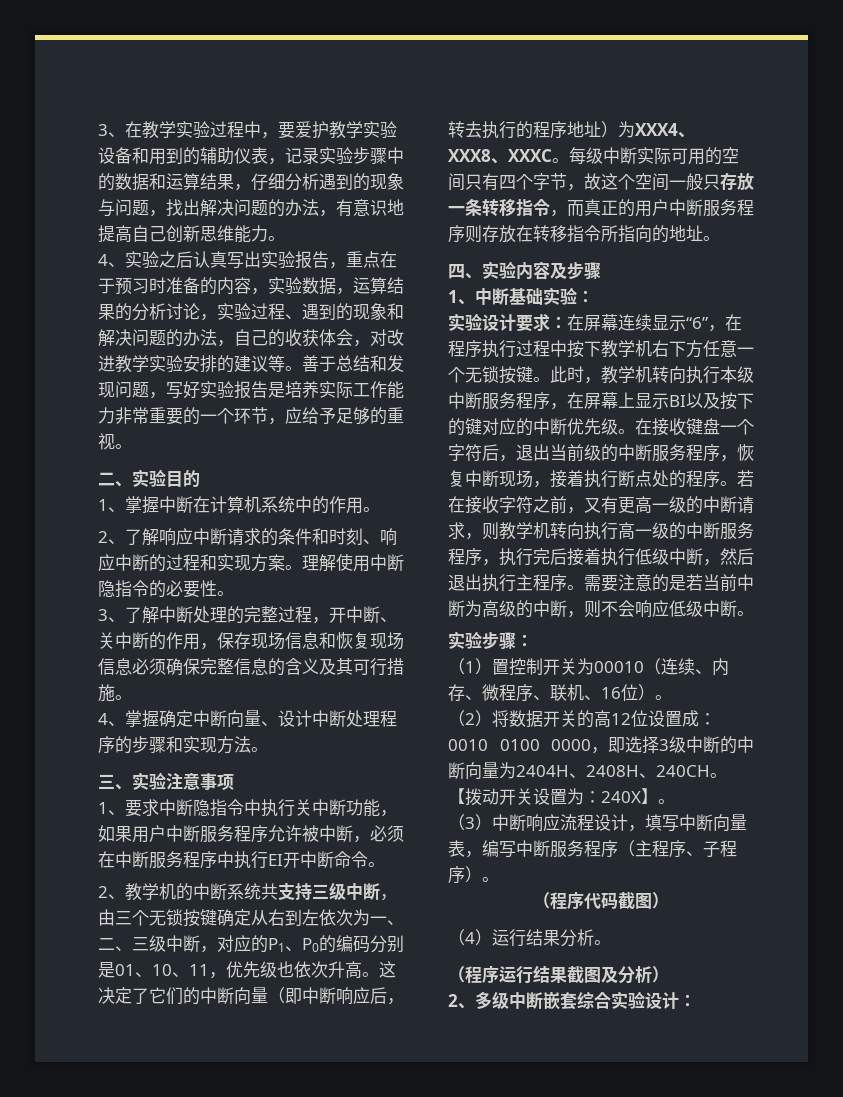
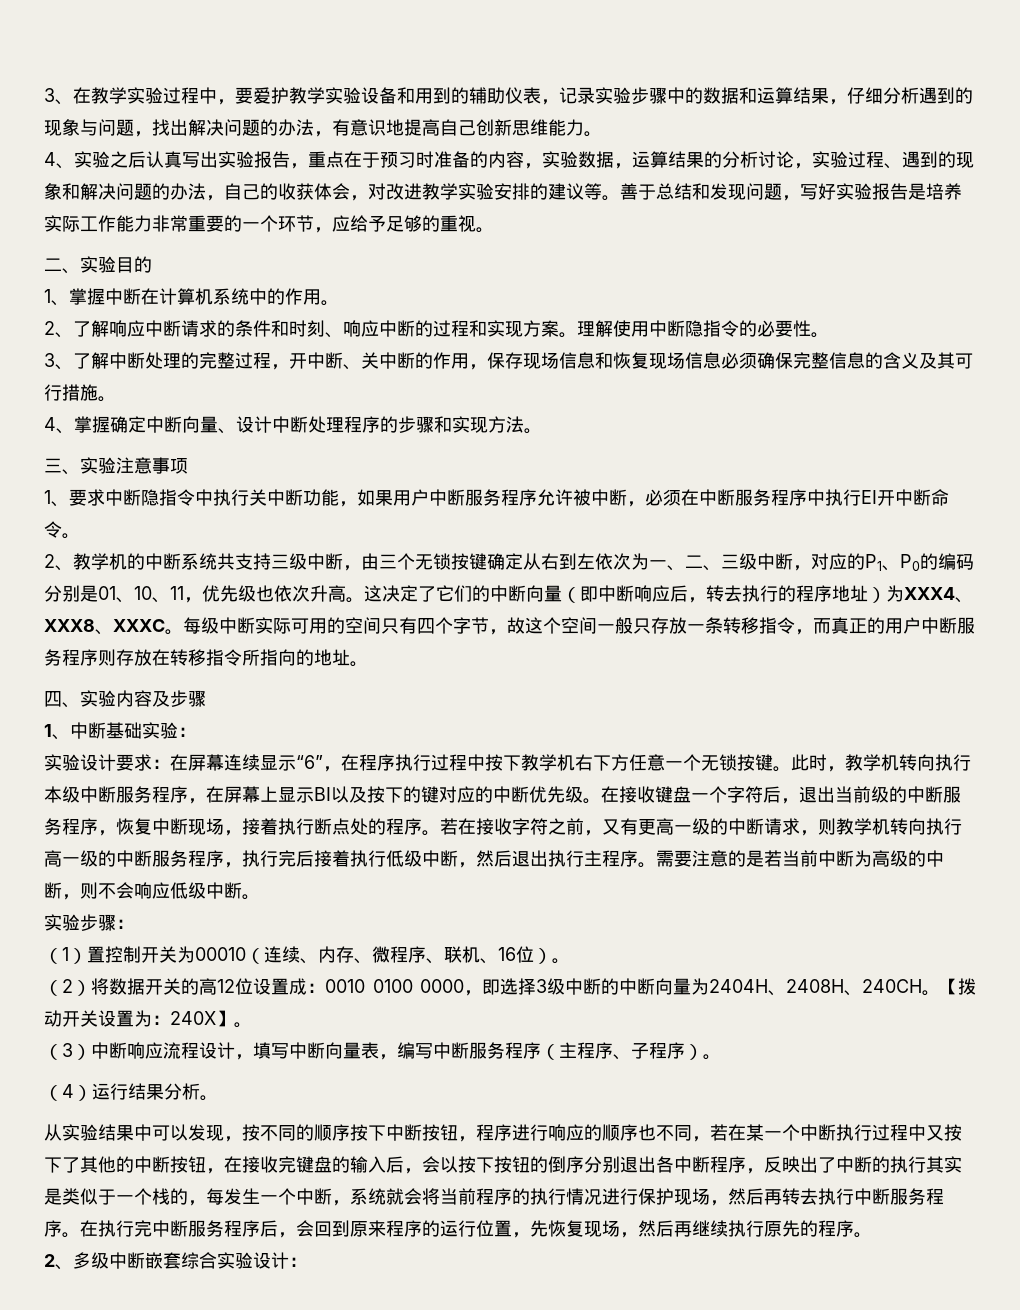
[533,892,669,910] // （程序代码截图） -> (721, 1057) none
[448,965,669,984] （程序运行结果截图及分析） -> [44,1124,962,1142] [44,1156,962,1174] [44,1188,944,1206] [44,1220,872,1238] 从实验结果中可以发现，按不同的顺序按下中断按钮，程序进行响应的顺序也不同，若在某一个中断执行过程中又按下了其他的中断按钮，在接收完键盘的输入后，会以按下按钮的倒序分别退出各中断程序，反映出了中断的执行其实是类似于一个栈的，每发生一个中断，系统就会将当前程序的执行情况进行保护现场，然后再转去执行中断服务程序。在执行完中断服务程序后，会回到原来程序的运行位置，先恢复现场，然后再继续执行原先的程序。

